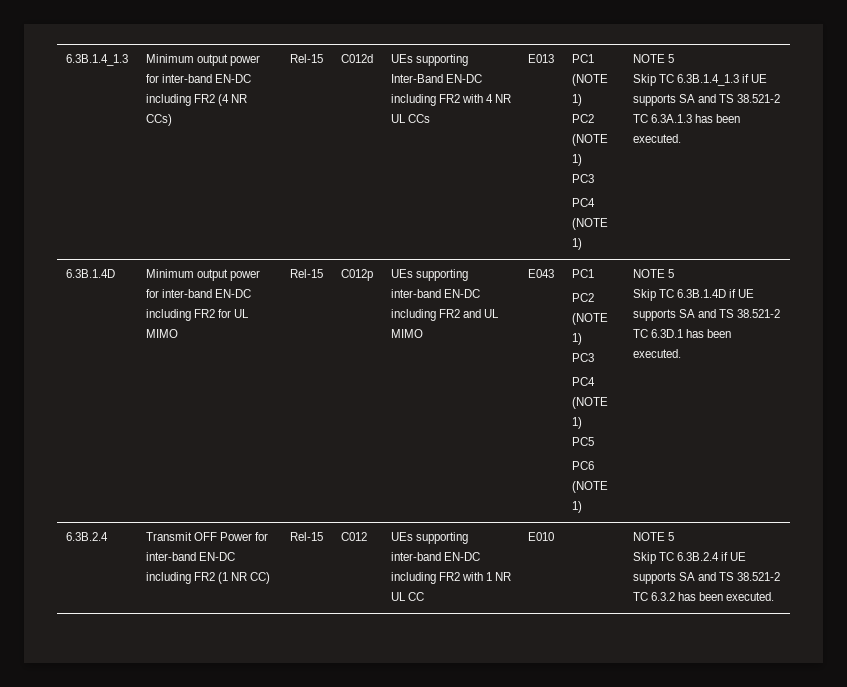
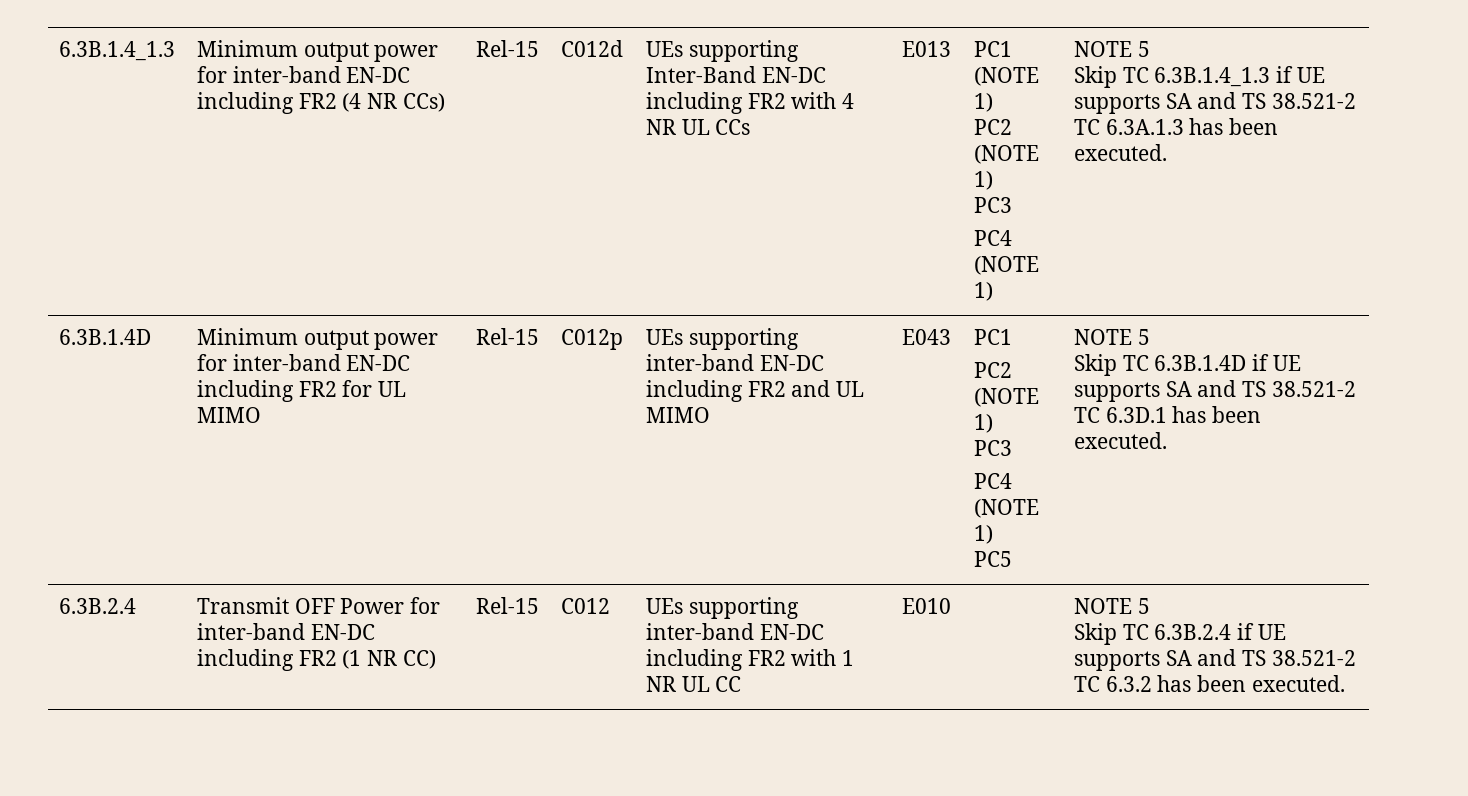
[571,461,594,470] [571,481,608,493] [571,501,582,513] // PC6 (NOTE 1) -> (1012, 559) none

